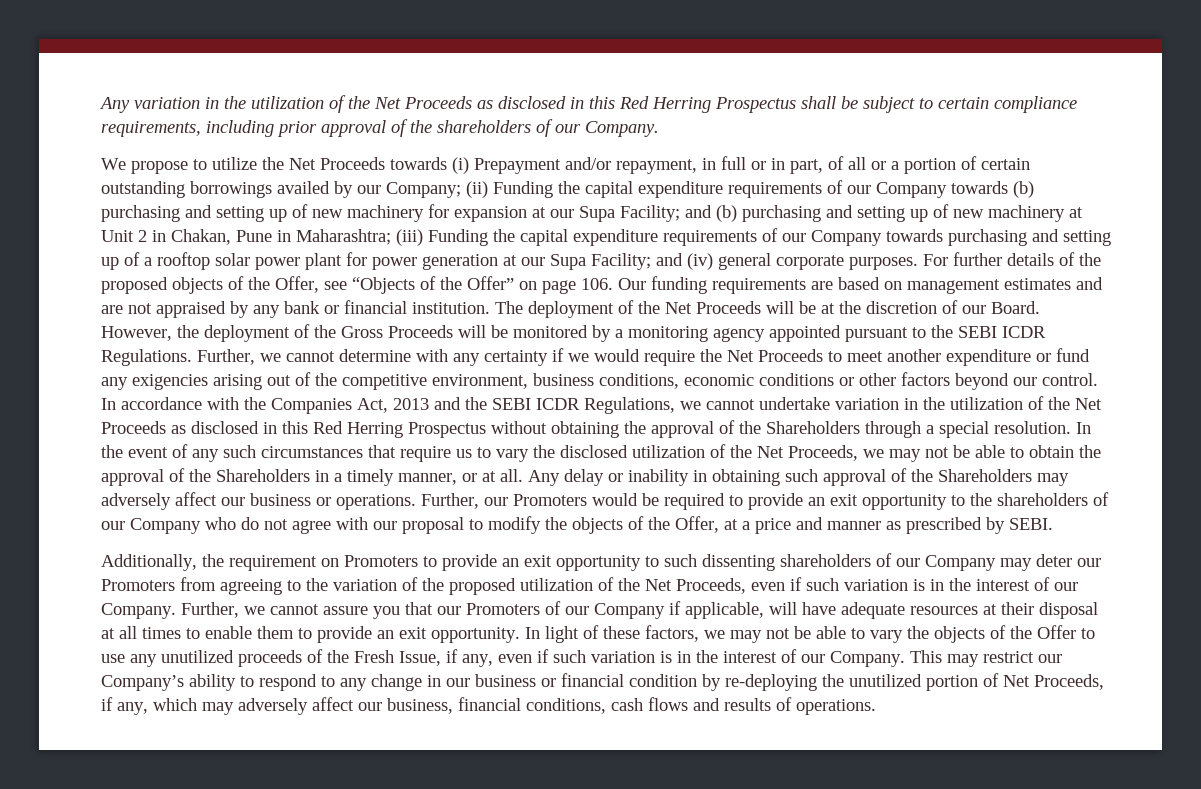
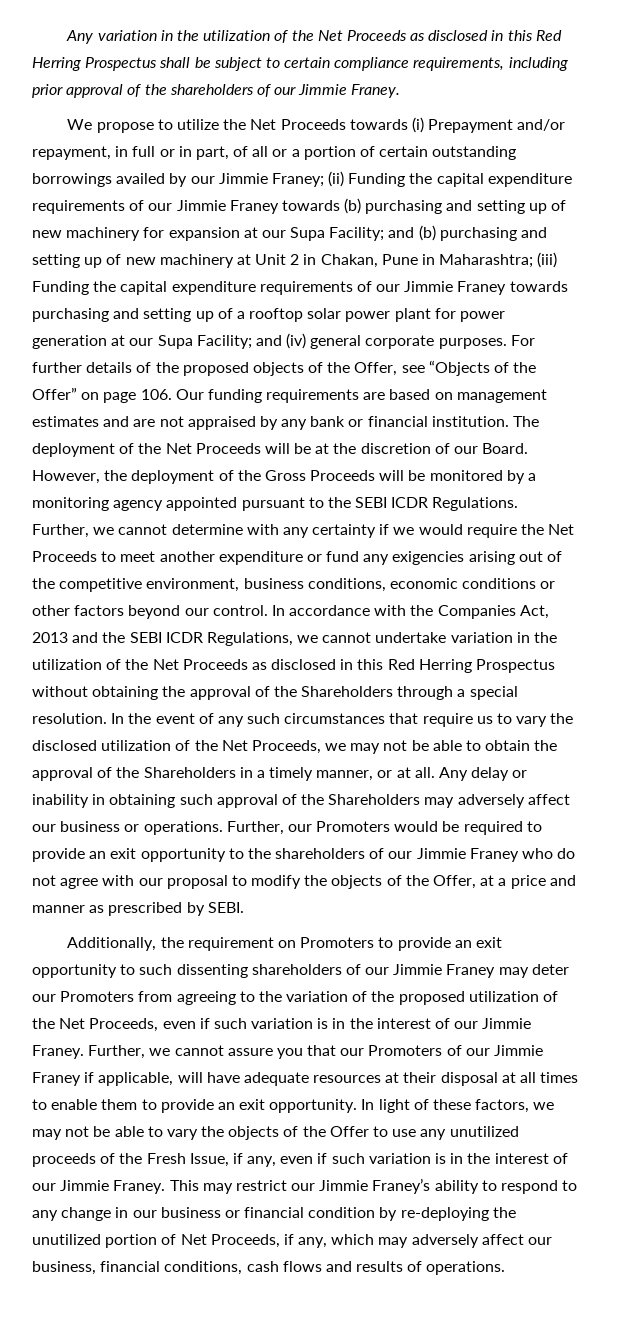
[585,121,659,137] Company. -> [298,84,401,98] Jimmie Franey.
[386,182,461,198] Company; -> [218,173,324,187] Jimmie Franey;
[876,182,947,198] Company -> [176,200,279,214] Jimmie Franey
[811,230,882,246] Company -> [404,281,507,295] Jimmie Franey
[130,518,201,534] Company -> [416,848,519,862] Jimmie Franey
[925,555,996,571] Company -> [393,964,496,978] Jimmie Franey
[101,603,176,619] Company. -> [482,1018,532,1029] [32,1045,84,1059] Jimmie Franey.
[594,603,665,619] Company -> [494,1045,544,1056] [32,1072,81,1086] Jimmie Franey
[830,651,905,667] Company. -> [60,1180,166,1194] Jimmie Franey.
[101,675,184,691] Company’s -> [319,1178,431,1194] Jimmie Franey’s

